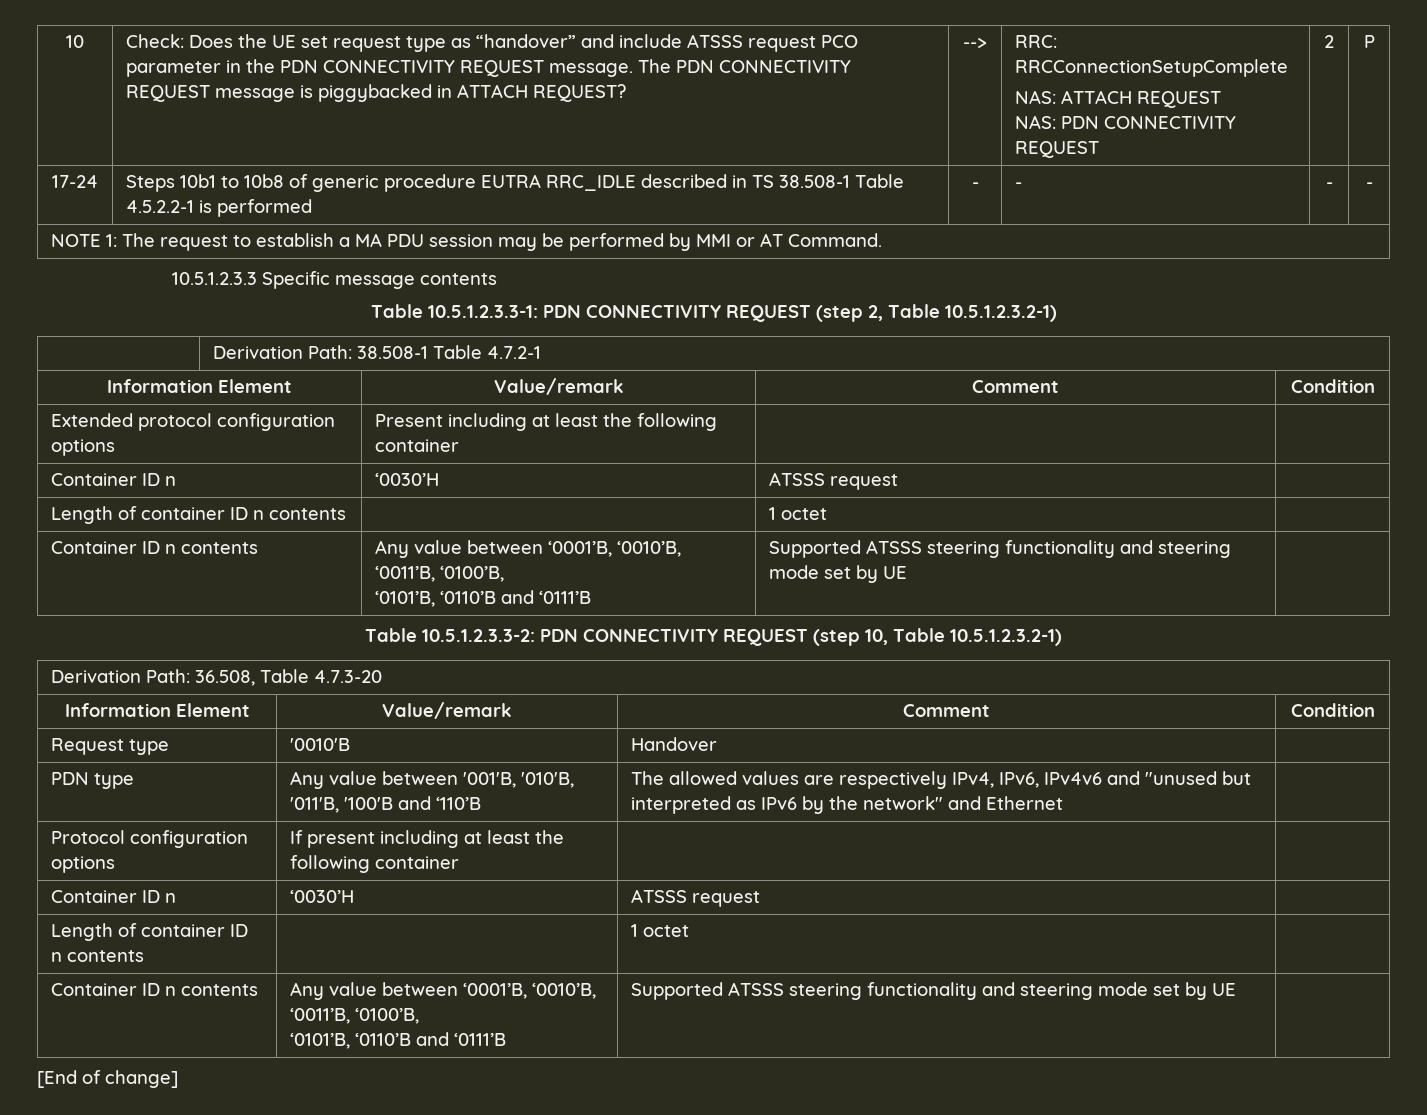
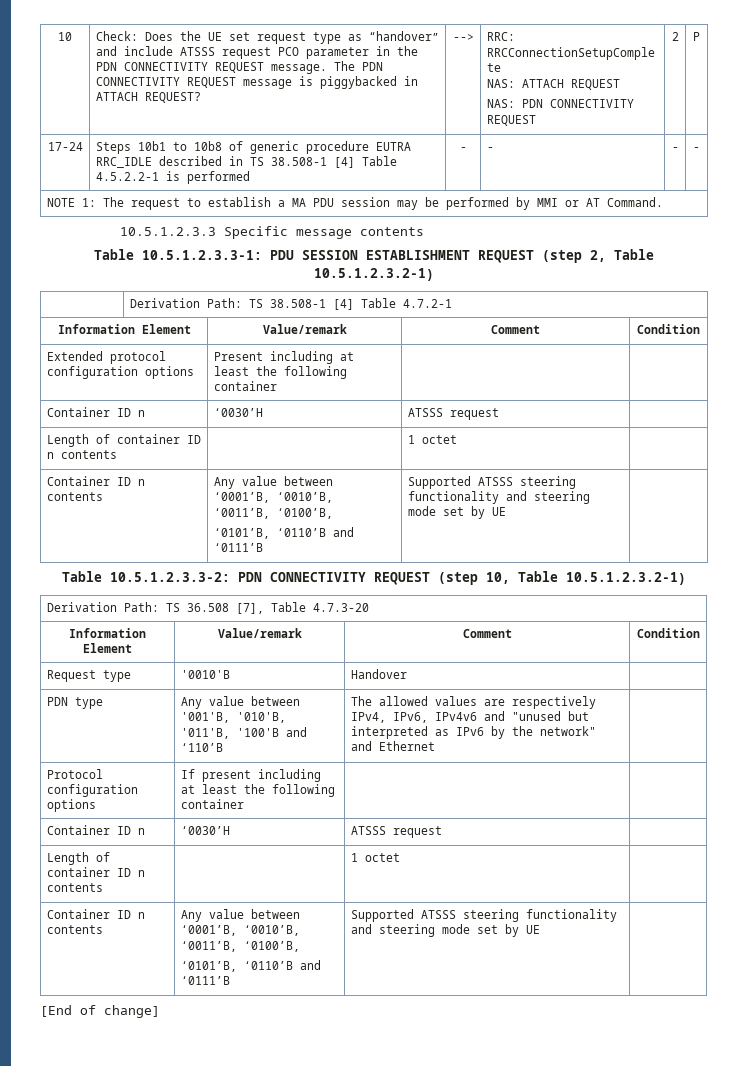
(851, 181) none -> [333,157,355,168] [4]
[542,305,721,318] PDN CONNECTIVITY -> [270,250,470,260] PDU SESSION ESTABLISHMENT
[357,346,429,359] 38.508-1 -> [248,299,354,310] TS 38.508-1 [4]
[195,670,256,686] 36.508, -> [165,603,264,614] TS 36.508 [7],

